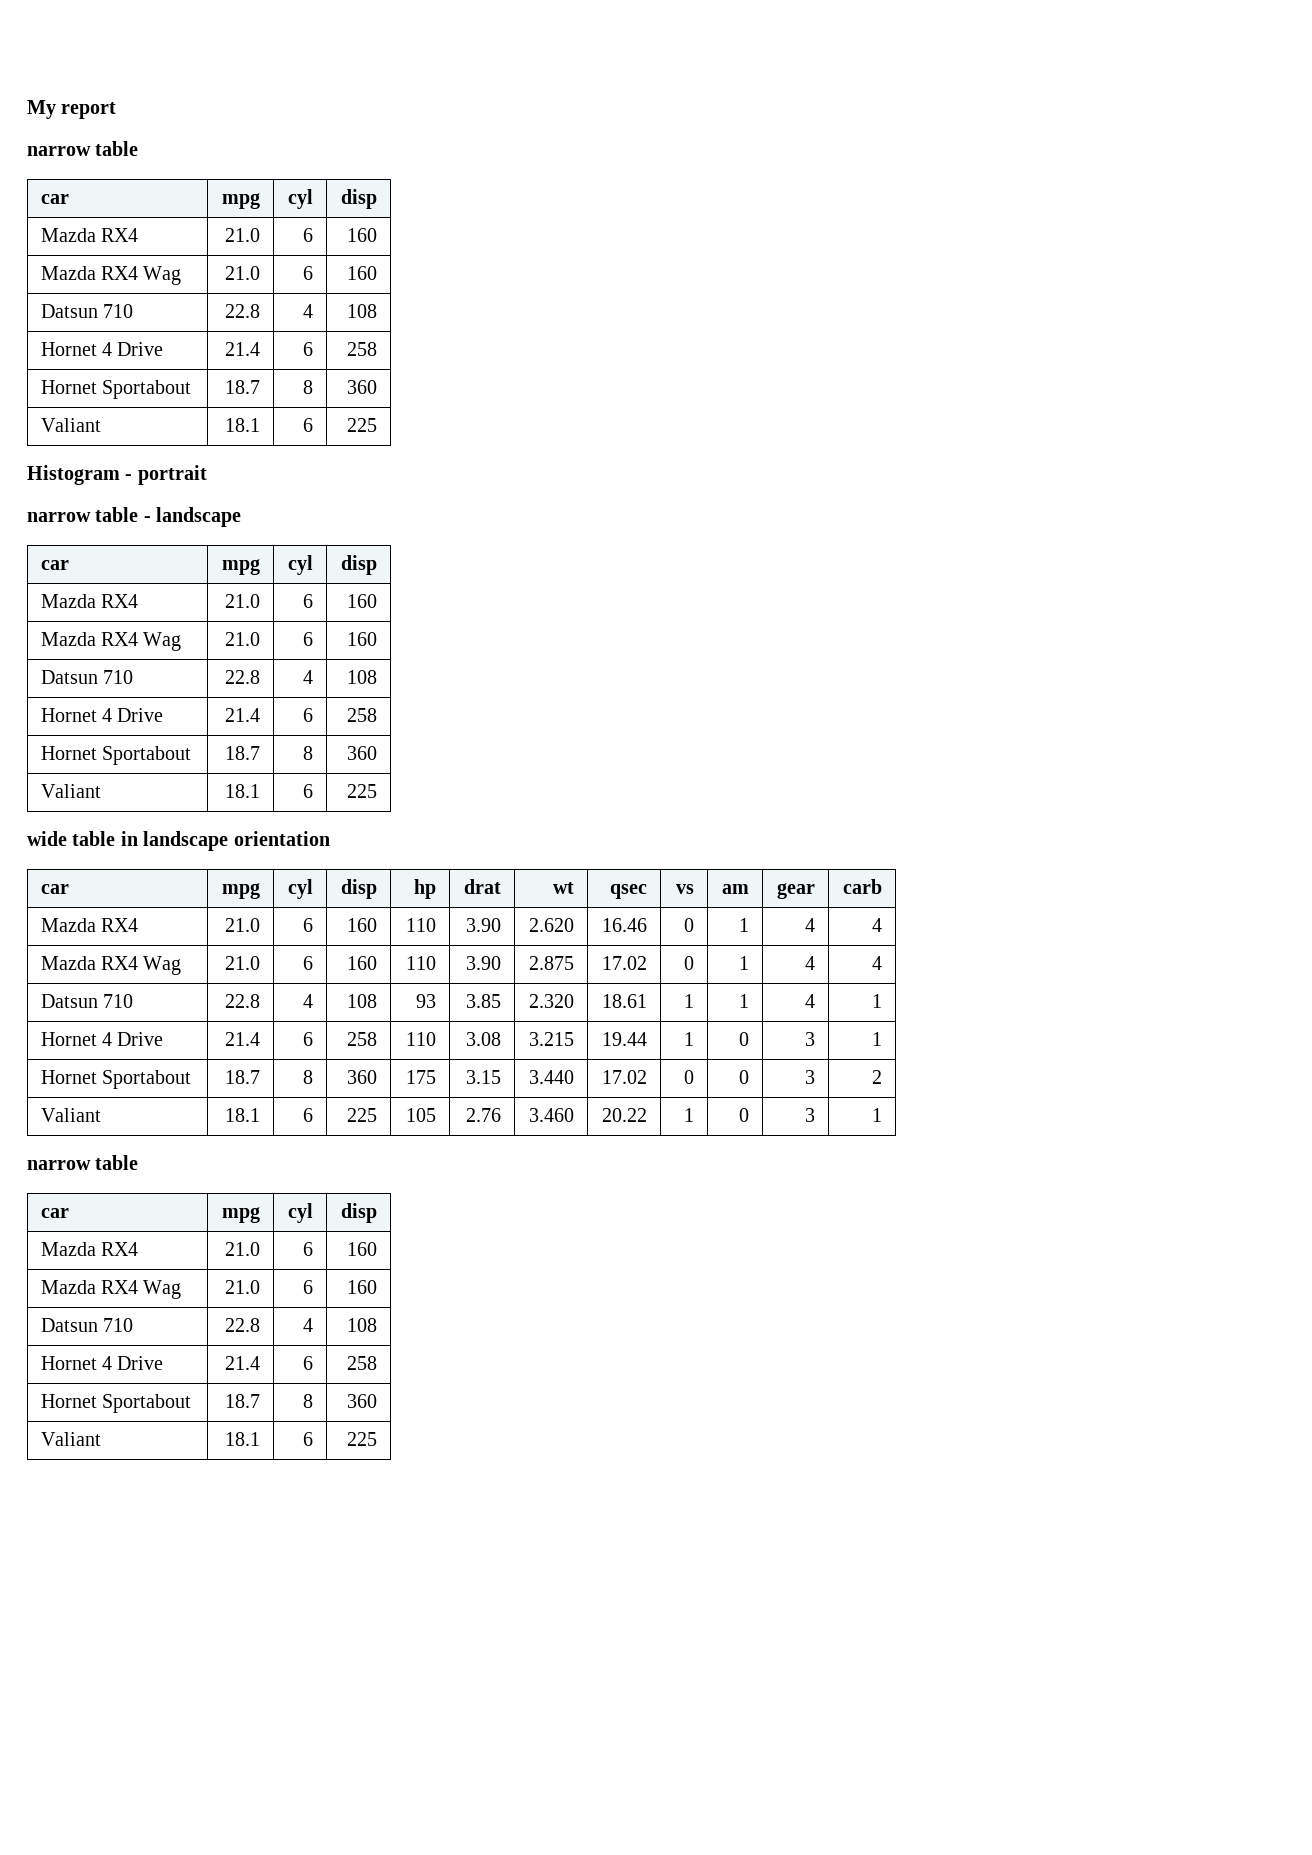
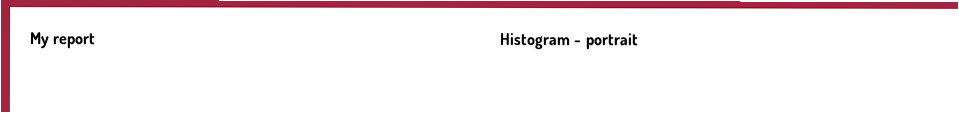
[27,141,139,156] [40,194,69,204] [222,193,261,209] [288,189,314,209] [341,189,378,209] [40,228,139,242] [225,228,261,242] [303,228,314,242] [347,228,378,242] [40,266,182,285] [225,266,261,280] [303,266,314,280] [347,266,378,280] [40,304,134,318] [225,304,261,318] [303,304,314,318] [347,304,378,318] [40,342,164,356] [225,342,261,356] [303,342,314,356] [347,342,378,356] [40,380,192,399] [225,380,261,394] [303,380,314,394] [347,380,378,394] [40,418,101,432] [225,418,261,432] [303,418,314,432] [347,418,378,432] [27,465,207,485] [27,507,242,527] [40,560,69,570] [222,559,261,575] [288,555,314,575] [341,555,378,575] [40,594,139,608] [225,594,261,608] [303,594,314,608] [347,594,378,608] [40,632,182,651] [225,632,261,646] [303,632,314,646] [347,632,378,646] [40,670,134,684] [225,670,261,684] [303,670,314,684] [347,670,378,684] [40,708,164,722] [225,708,261,722] [303,708,314,722] [347,708,378,722] [40,746,192,765] [225,746,261,760] [303,746,314,760] [347,746,378,760] [40,784,101,798] [225,784,261,798] [303,784,314,798] [347,784,378,798] [27,831,330,851] [40,884,69,894] [222,883,261,899] [288,879,314,899] [341,879,378,899] [414,879,437,899] [464,879,502,894] [553,882,575,894] [610,884,648,899] [676,884,695,894] [722,884,750,894] [777,883,816,899] [843,879,883,894] [40,918,139,932] [225,918,261,932] [303,918,314,932] [347,918,378,932] [406,918,437,932] [466,918,502,932] [529,918,575,932] [602,918,648,932] [684,918,695,932] [739,918,750,932] [805,918,816,932] [872,918,883,932] [40,956,182,975] [225,956,261,970] [303,956,314,970] [347,956,378,970] [406,956,437,970] [466,956,502,970] [529,956,575,970] [602,956,648,970] [684,956,695,970] [739,956,750,970] [805,956,816,970] [872,956,883,970] [40,994,134,1008] [225,994,261,1008] [303,994,314,1008] [347,994,378,1008] [416,994,437,1008] [466,994,502,1008] [529,994,575,1008] [602,994,648,1008] [684,994,695,1008] [739,994,750,1008] [805,994,816,1008] [872,994,883,1008] [40,1032,164,1046] [225,1032,261,1046] [303,1032,314,1046] [347,1032,378,1046] [406,1032,437,1046] [466,1032,502,1046] [529,1032,575,1046] [602,1032,648,1046] [684,1032,695,1046] [739,1032,750,1046] [805,1032,816,1046] [872,1032,883,1046] [40,1070,192,1089] [225,1070,261,1084] [303,1070,314,1084] [347,1070,378,1084] [406,1070,437,1084] [466,1070,502,1084] [529,1070,575,1084] [602,1070,648,1084] [684,1070,695,1084] [739,1070,750,1084] [805,1070,816,1084] [872,1070,883,1084] [40,1108,101,1122] [225,1108,261,1122] [303,1108,314,1122] [347,1108,378,1122] [406,1108,437,1122] [466,1108,502,1122] [529,1108,575,1122] [602,1108,648,1122] [684,1108,695,1122] [739,1108,750,1122] [805,1108,816,1122] [872,1108,883,1122] [27,1155,139,1170] [40,1208,69,1218] [222,1207,261,1223] [288,1203,314,1223] [341,1203,378,1223] [40,1242,139,1256] [225,1242,261,1256] [303,1242,314,1256] [347,1242,378,1256] [40,1280,182,1299] [225,1280,261,1294] [303,1280,314,1294] [347,1280,378,1294] [40,1318,134,1332] [225,1318,261,1332] [303,1318,314,1332] [347,1318,378,1332] [40,1356,164,1370] [225,1356,261,1370] [303,1356,314,1370] [347,1356,378,1370] [40,1394,192,1413] [225,1394,261,1408] [303,1394,314,1408] [347,1394,378,1408] [40,1432,101,1446] [225,1432,261,1446] [303,1432,314,1446] [347,1432,378,1446] narrow table // car | mpg | cyl | disp // Mazda RX4 | 21.0 | 6 | 160 // Mazda RX4 Wag | 21.0 | 6 | 160 // Datsun 710 | 22.8 | 4 | 108 // Hornet 4 Drive | 21.4 | 6 | 258 // Hornet Sportabout | 18.7 | 8 | 360 // Valiant | 18.1 | 6 | 225 // Histogram - portrait // narrow table - landscape // car | mpg | cyl | disp // Mazda RX4 | 21.0 | 6 | 160 // Mazda RX4 Wag | 21.0 | 6 | 160 // Datsun 710 | 22.8 | 4 | 108 // Hornet 4 Drive | 21.4 | 6 | 258 // Hornet Sportabout | 18.7 | 8 | 360 // Valiant | 18.1 | 6 | 225 // wide table in landscape orientation // car | mpg | cyl | disp | hp | drat | wt | qsec | vs | am | gear | carb // Mazda RX4 | 21.0 | 6 | 160 | 110 | 3.90 | 2.620 | 16.46 | 0 | 1 | 4 | 4 // Mazda RX4 Wag | 21.0 | 6 | 160 | 110 | 3.90 | 2.875 | 17.02 | 0 | 1 | 4 | 4 // Datsun 710 | 22.8 | 4 | 108 | 93 | 3.85 | 2.320 | 18.61 | 1 | 1 | 4 | 1 // Hornet 4 Drive | 21.4 | 6 | 258 | 110 | 3.08 | 3.215 | 19.44 | 1 | 0 | 3 | 1 // Hornet Sportabout | 18.7 | 8 | 360 | 175 | 3.15 | 3.440 | 17.02 | 0 | 0 | 3 | 2 // Valiant | 18.1 | 6 | 225 | 105 | 2.76 | 3.460 | 20.22 | 1 | 0 | 3 | 1 // narrow table // car | mpg | cyl | disp // Mazda RX4 | 21.0 | 6 | 160 // Mazda RX4 Wag | 21.0 | 6 | 160 // Datsun 710 | 22.8 | 4 | 108 // Hornet 4 Drive | 21.4 | 6 | 258 // Hornet Sportabout | 18.7 | 8 | 360 // Valiant | 18.1 | 6 | 225 -> [500,33,639,50] Histogram - portrait

